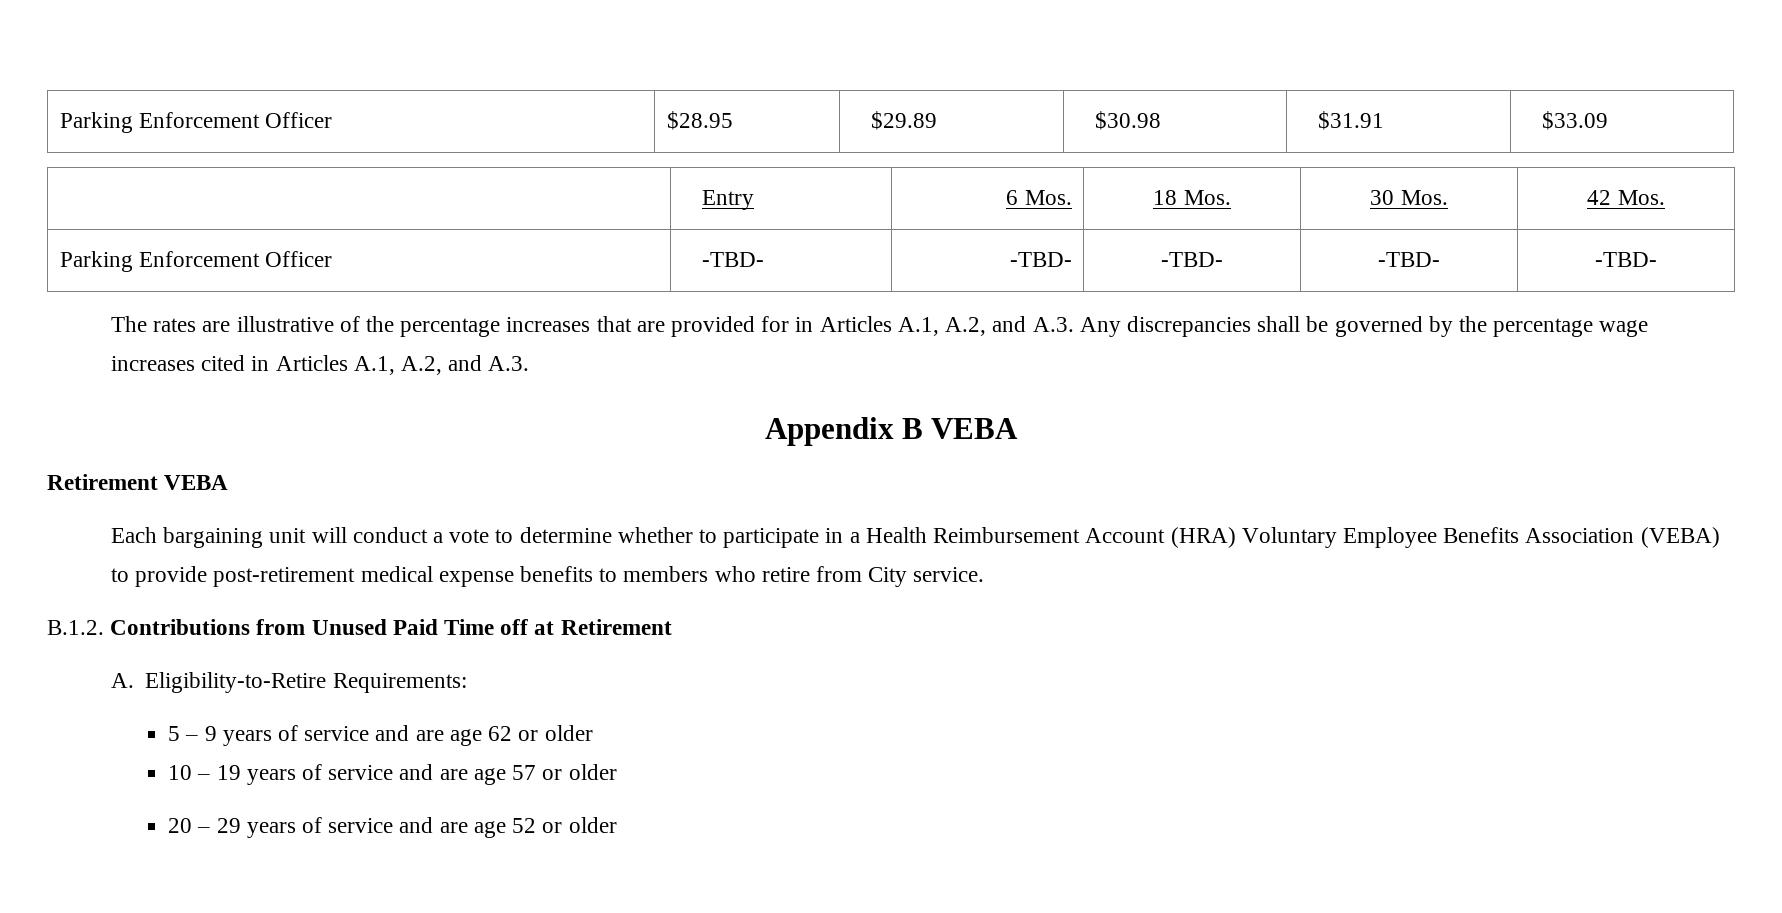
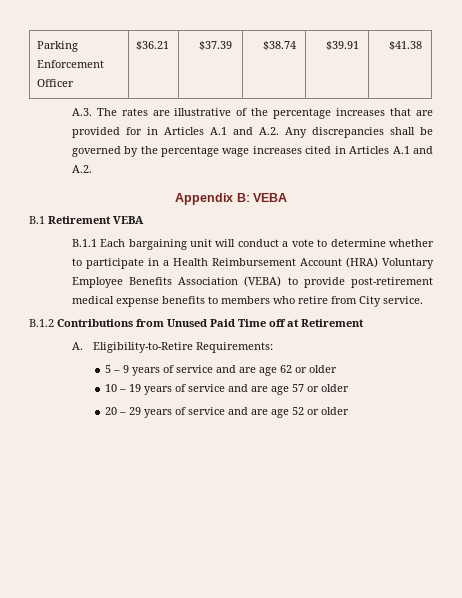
[59,112,332,133] [666,111,733,130] [870,111,937,130] [1094,111,1161,130] [1317,111,1384,130] [1541,111,1608,130] [701,190,754,210] [1006,190,1072,205] [1153,190,1231,205] [1370,190,1448,205] [1587,190,1665,205] [59,251,332,272] [701,252,764,267] [1009,252,1072,267] [1161,252,1223,267] [1378,252,1440,267] [1595,252,1657,267] Parking Enforcement Officer | $28.95 | $29.89 | $30.98 | $31.91 | $33.09 // | Entry | 6 Mos. | 18 Mos. | 30 Mos. | 42 Mos. // Parking Enforcement Officer | -TBD- | -TBD- | -TBD- | -TBD- | -TBD- // -> [37,41,79,52] [37,60,105,68] [37,79,75,87] [136,41,170,50] [199,41,233,50] [263,41,297,50] [326,41,360,50] [389,41,423,50] [71,108,92,116] Parking Enforcement Officer | $36.21 | $37.39 | $38.74 | $39.91 | $41.38 // A.3.
[897,316,1074,336] A.1, A.2, and A.3. -> [209,127,279,135] A.1 and A.2.
[353,355,530,375] A.1, A.2, and A.3. -> [392,146,434,154] [71,165,92,173] A.1 and A.2.
[902,418,1019,439] B VEBA // -> [236,193,287,202] [29,216,45,224] B: VEBA // B.1
(229, 482) none -> [71,239,97,247] B.1.1
[47,620,104,635] B.1.2. -> [29,319,54,327] B.1.2

